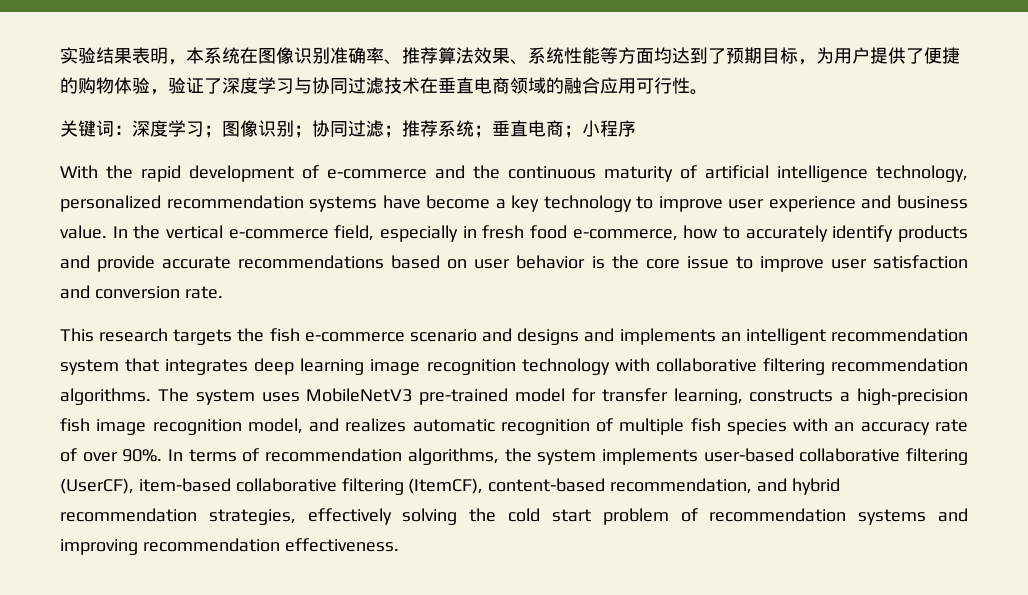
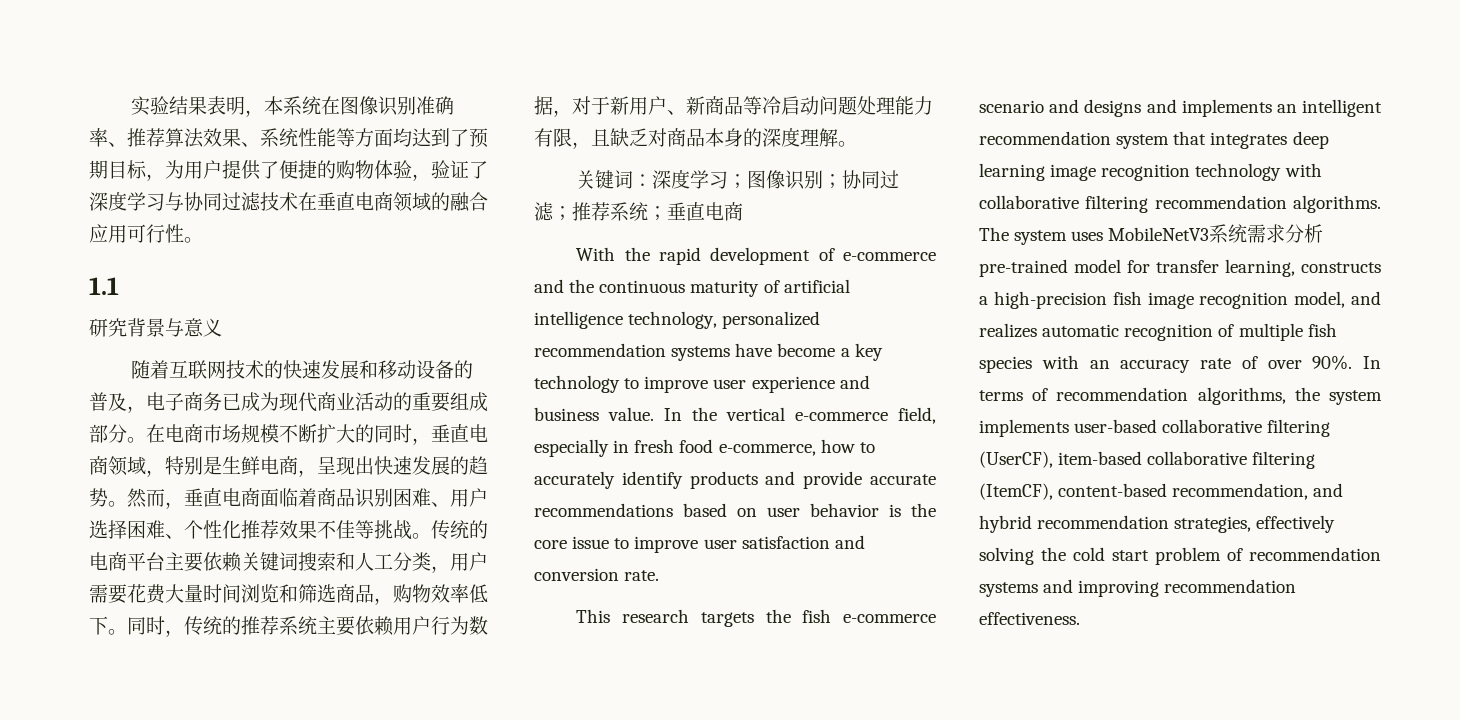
(708, 92) none -> [89,277,119,295] [89,318,222,337] [131,360,474,379] [89,392,488,413] [89,424,488,445] [89,456,488,477] [89,488,488,509] [89,520,488,540] [89,552,488,573] [89,584,488,605] [89,616,488,637] [534,96,933,117] [534,128,857,149] // 1.1 // 研究背景与意义 // 随着互联网技术的快速发展和移动设备的普及，电子商务已成为现代商业活动的重要组成部分。在电商市场规模不断扩大的同时，垂直电商领域，特别是生鲜电商，呈现出快速发展的趋势。然而，垂直电商面临着商品识别困难、用户选择困难、个性化推荐效果不佳等挑战。传统的电商平台主要依赖关键词搜索和人工分类，用户需要花费大量时间浏览和筛选商品，购物效率低下。同时，传统的推荐系统主要依赖用户行为数据，对于新用户、新商品等冷启动问题处理能力有限，且缺乏对商品本身的深度理解。
[564,120,636,138] ；小程序 -> (743, 211) none
(413, 395) none -> [1209,224,1324,243] 系统需求分析

